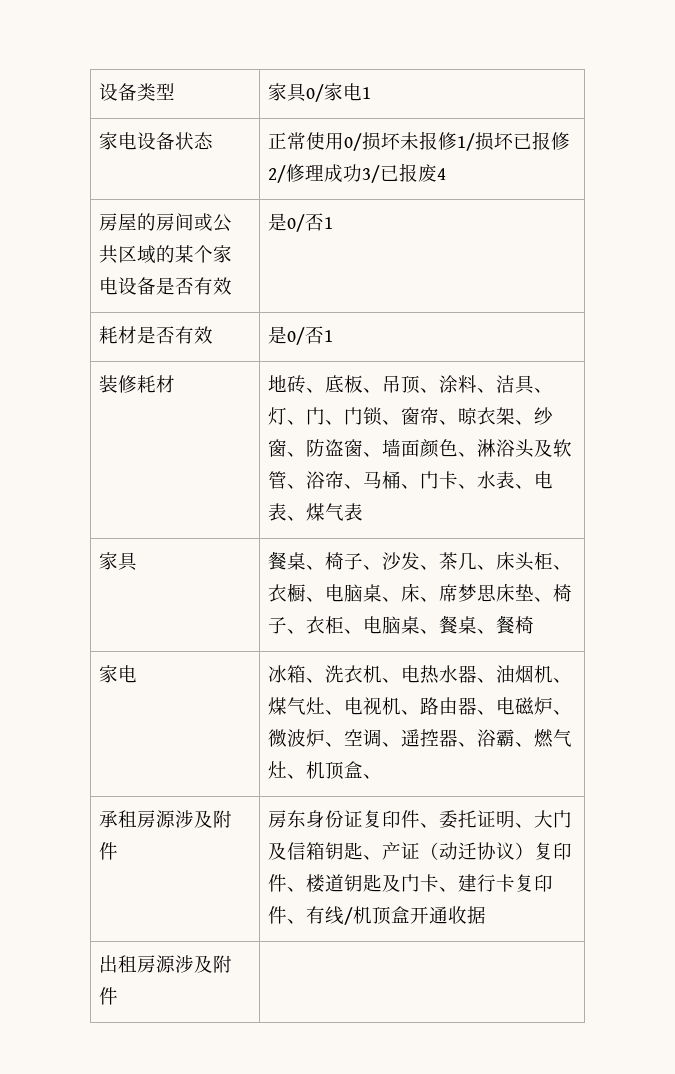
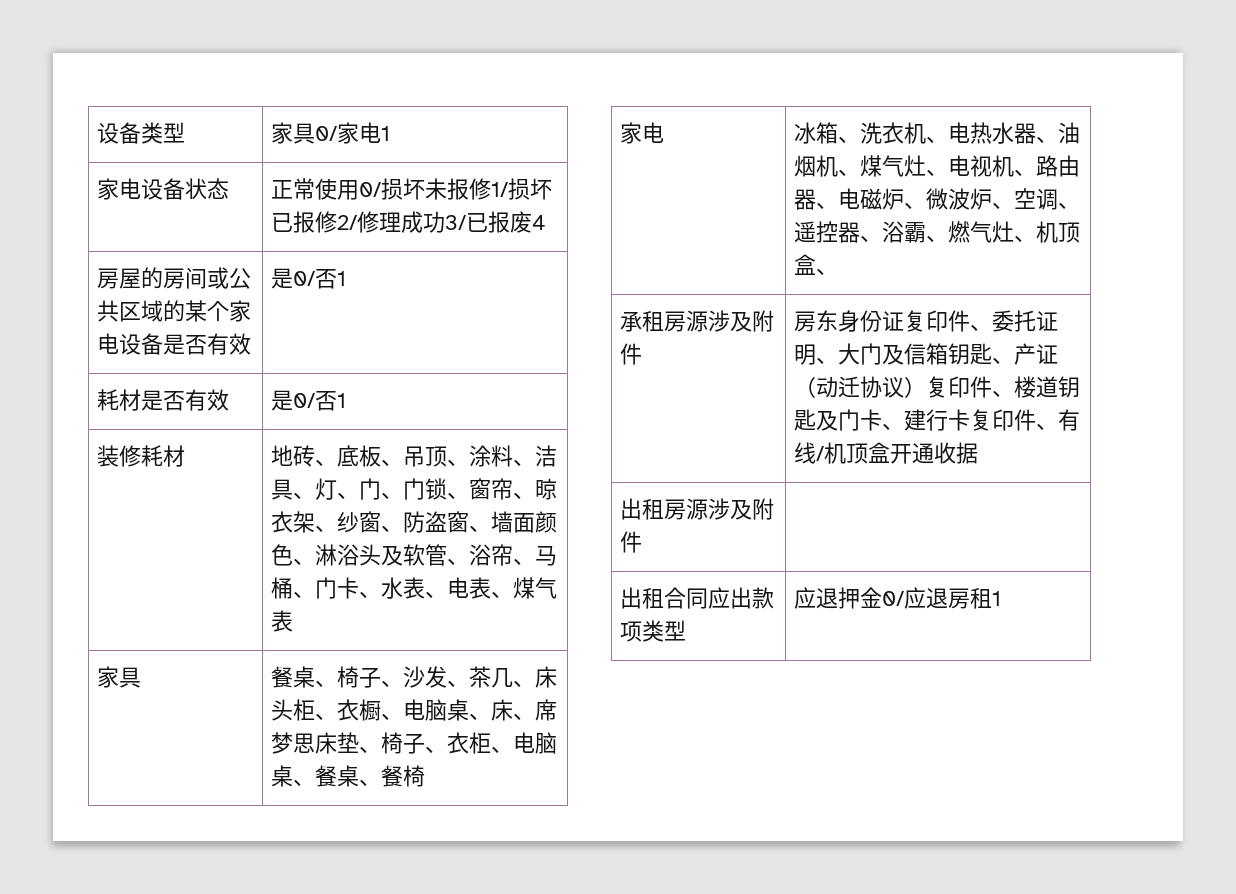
(119, 996) none -> [620,587,775,609] [620,620,687,642] [794,587,1002,609] // 出租合同应出款项类型 | 应退押金0/应退房租1

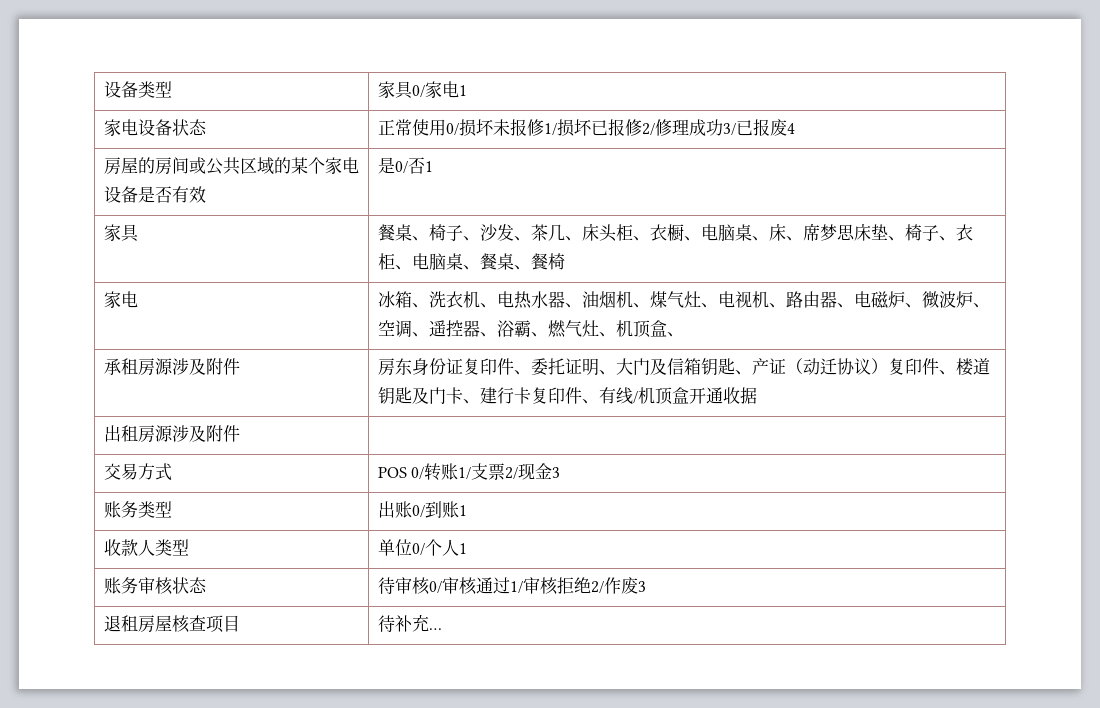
[97,389,230,411] [271,390,347,411] [97,445,186,467] [271,445,558,467] [271,478,558,500] [271,511,558,533] [271,544,558,566] [271,577,558,599] [271,610,294,632] // 耗材是否有效 | 是0/否1 // 装修耗材 | 地砖、底板、吊顶、涂料、洁具、灯、门、门锁、窗帘、晾衣架、纱窗、防盗窗、墙面颜色、淋浴头及软管、浴帘、马桶、门卡、水表、电表、煤气表 -> (433, 166) none
[620,587,775,609] [620,620,687,642] [794,587,1002,609] 出租合同应出款项类型 | 应退押金0/应退房租1 -> [103,463,172,481] [377,463,561,481] [103,501,172,518] [377,501,467,518] [103,539,189,556] [377,539,467,556] [103,577,207,595] [377,577,646,595] [103,615,240,633] [377,614,442,632] 交易方式 | POS 0/转账1/支票2/现金3 // 账务类型 | 出账0/到账1 // 收款人类型 | 单位0/个人1 // 账务审核状态 | 待审核0/审核通过1/审核拒绝2/作废3 // 退租房屋核查项目 | 待补充…

